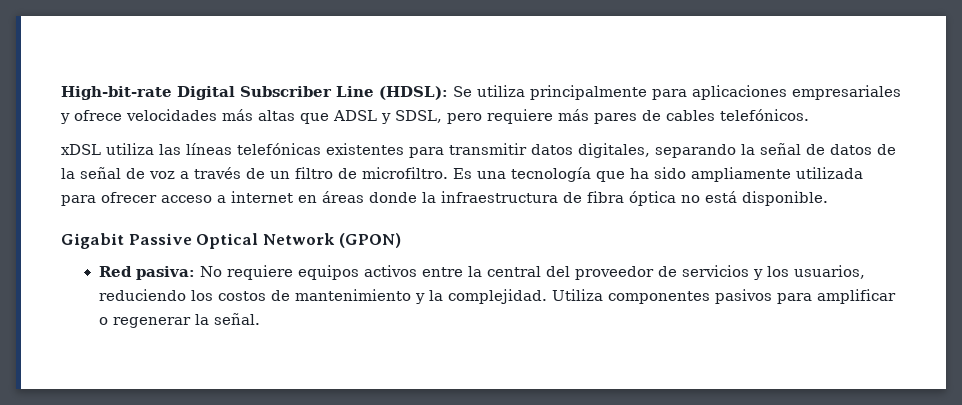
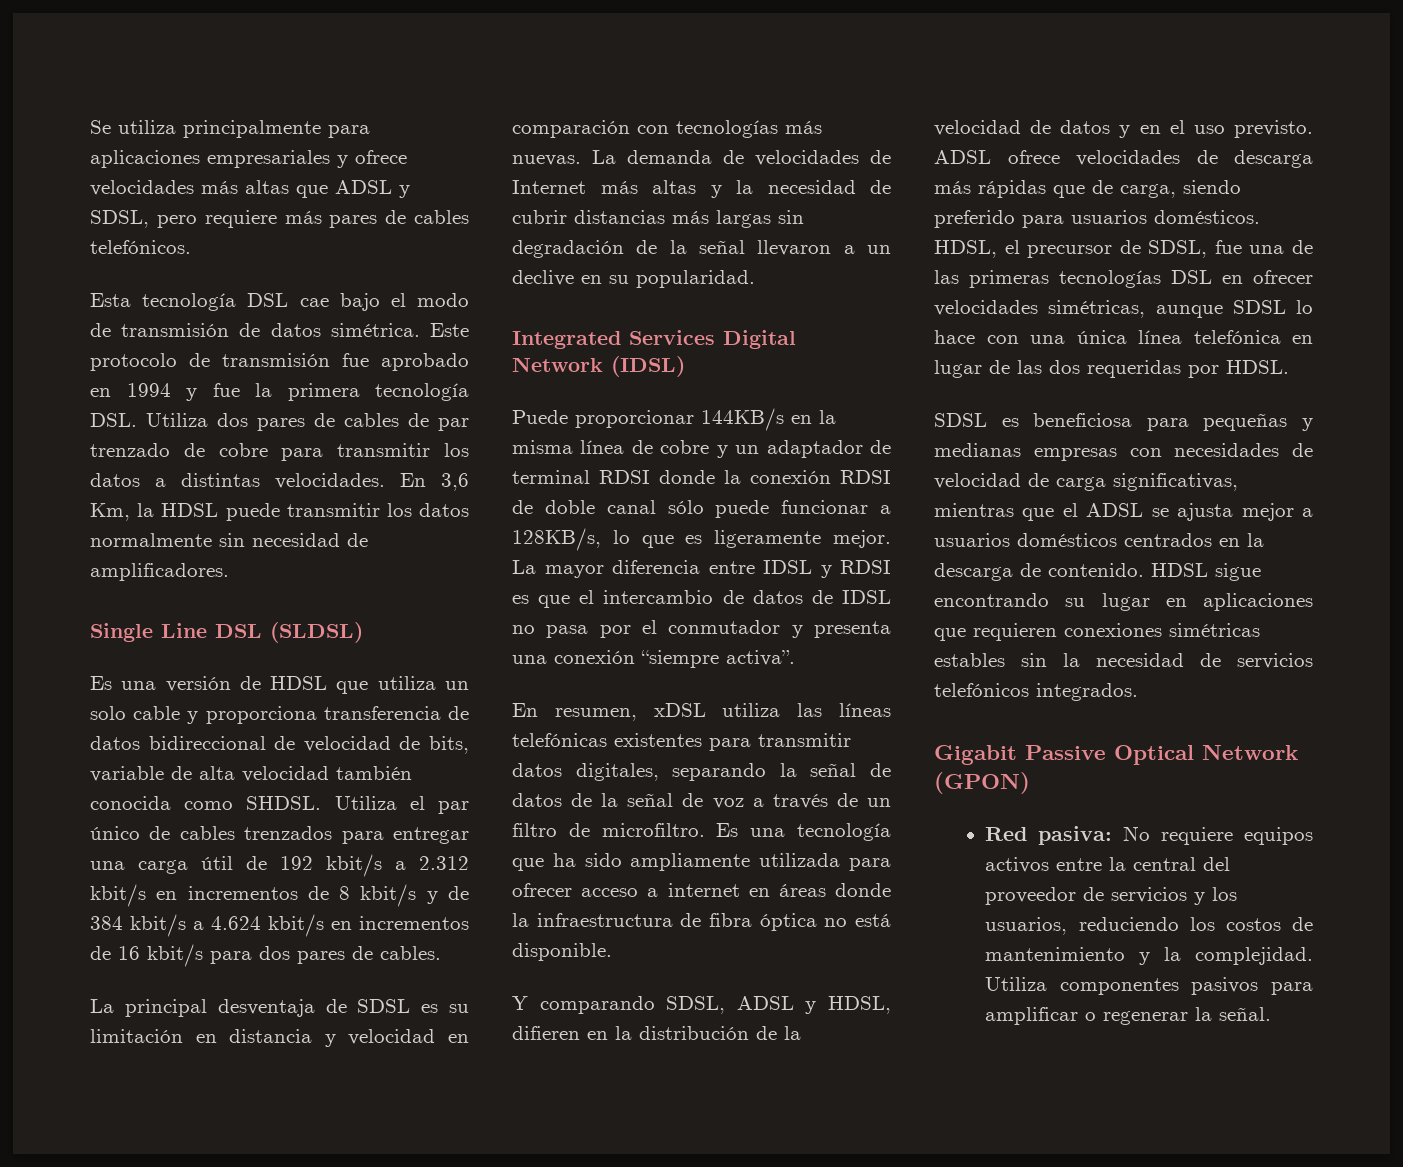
[61,86,448,100] High-bit-rate Digital Subscriber Line (HDSL): -> (90, 127) none
(809, 115) none -> [90,293,469,311] [90,323,469,337] [90,353,469,371] [90,383,469,401] [90,413,469,431] [90,443,470,461] [90,473,469,491] [90,503,469,521] [90,533,368,547] [90,563,229,581] [90,622,363,643] [90,676,469,694] [90,706,469,724] [90,736,469,754] [90,766,412,782] [90,796,469,814] [90,826,469,844] [90,854,469,877] [90,884,469,907] [90,914,469,937] [90,944,441,967] [90,999,469,1017] [90,1029,469,1047] [512,120,822,138] [512,150,891,166] [512,180,891,198] [512,210,804,228] [512,240,891,258] [512,270,755,288] [512,330,796,349] [512,356,685,377] [512,408,836,431] [512,440,891,458] [512,470,891,484] [512,500,891,518] [512,528,891,551] [512,560,891,578] [512,590,891,608] [512,620,891,638] [512,650,795,668] [512,703,637,721] Esta tecnología DSL cae bajo el modo de transmisión de datos simétrica. Este protocolo de transmisión fue aprobado en 1994 y fue la primera tecnología DSL. Utiliza dos pares de cables de par trenzado de cobre para transmitir los datos a distintas velocidades. En 3,6 Km, la HDSL puede transmitir los datos normalmente sin necesidad de amplificadores. // Single Line DSL (SLDSL) // Es una versión de HDSL que utiliza un solo cable y proporciona transferencia de datos bidireccional de velocidad de bits, variable de alta velocidad también conocida como SHDSL. Utiliza el par único de cables trenzados para entregar una carga útil de 192 kbit/s a 2.312 kbit/s en incrementos de 8 kbit/s y de 384 kbit/s a 4.624 kbit/s en incrementos de 16 kbit/s para dos pares de cables. // La principal desventaja de SDSL es su limitación en distancia y velocidad en comparación con tecnologías más nuevas. La demanda de velocidades de Internet más altas y la necesidad de cubrir distancias más largas sin degradación de la señal llevaron a un declive en su popularidad. // Integrated Services Digital Network (IDSL) // Puede proporcionar 144KB/s en la misma línea de cobre y un adaptador de terminal RDSI donde la conexión RDSI de doble canal sólo puede funcionar a 128KB/s, lo que es ligeramente mejor. La mayor diferencia entre IDSL y RDSI es que el intercambio de datos de IDSL no pasa por el conmutador y presenta una conexión “siempre activa”. // En resumen,
(828, 198) none -> [512,996,891,1014] [512,1026,801,1040] [934,120,1313,138] [934,150,1313,168] [934,180,1241,198] [934,210,1260,228] [934,240,1313,258] [934,270,1313,288] [934,300,1313,318] [934,330,1313,344] [934,360,1289,378] [934,413,1313,431] [934,443,1313,461] [934,473,1238,491] [934,503,1313,521] [934,533,1264,547] [934,563,1261,581] [934,593,1313,611] [934,623,1260,641] [934,653,1313,669] [934,683,1138,701] // Y comparando SDSL, ADSL y HDSL, difieren en la distribución de la velocidad de datos y en el uso previsto. ADSL ofrece velocidades de descarga más rápidas que de carga, siendo preferido para usuarios domésticos. HDSL, el precursor de SDSL, fue una de las primeras tecnologías DSL en ofrecer velocidades simétricas, aunque SDSL lo hace con una única línea telefónica en lugar de las dos requeridas por HDSL. // SDSL es beneficiosa para pequeñas y medianas empresas con necesidades de velocidad de carga significativas, mientras que el ADSL se ajusta mejor a usuarios domésticos centrados en la descarga de contenido. HDSL sigue encontrando su lugar en aplicaciones que requieren conexiones simétricas estables sin la necesidad de servicios telefónicos integrados.

